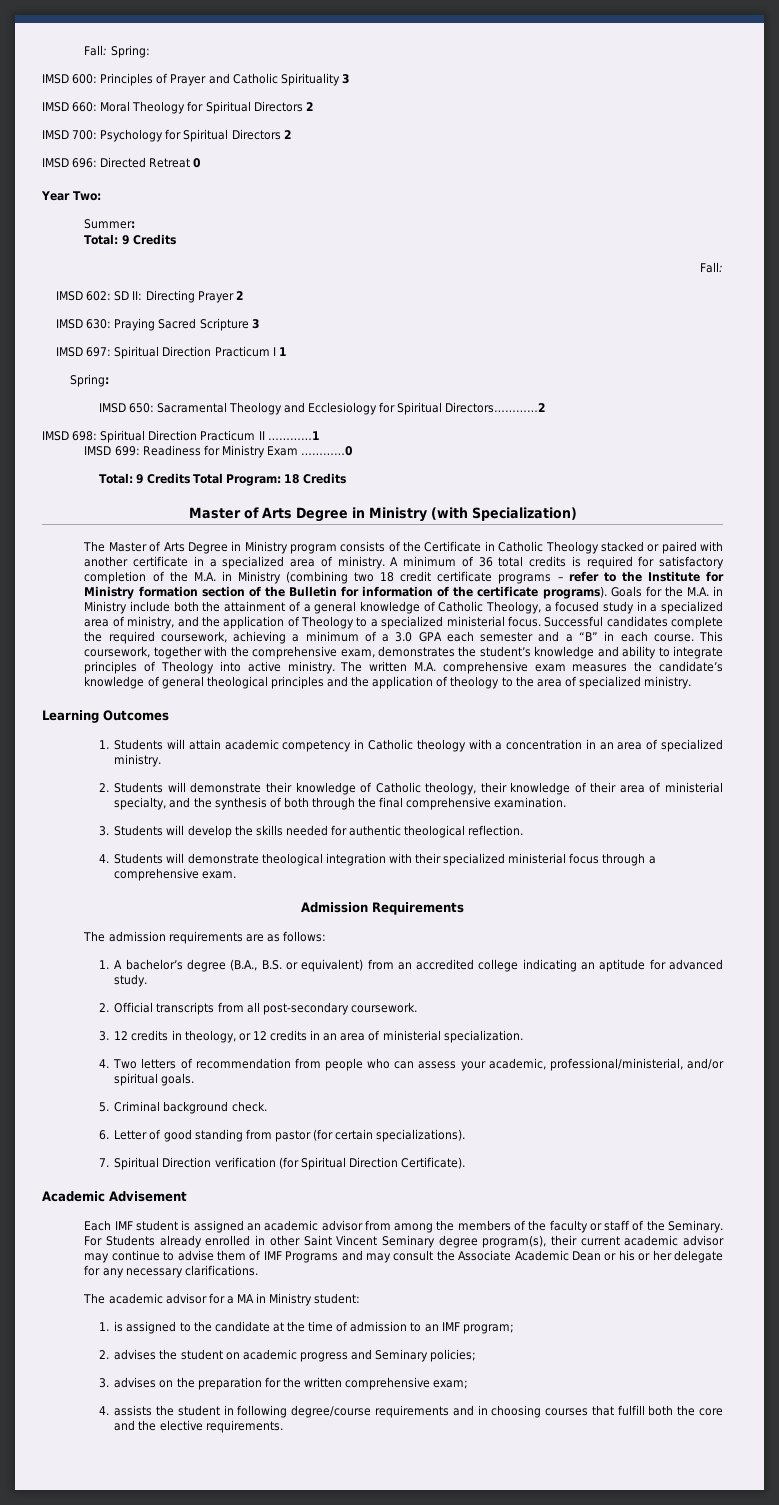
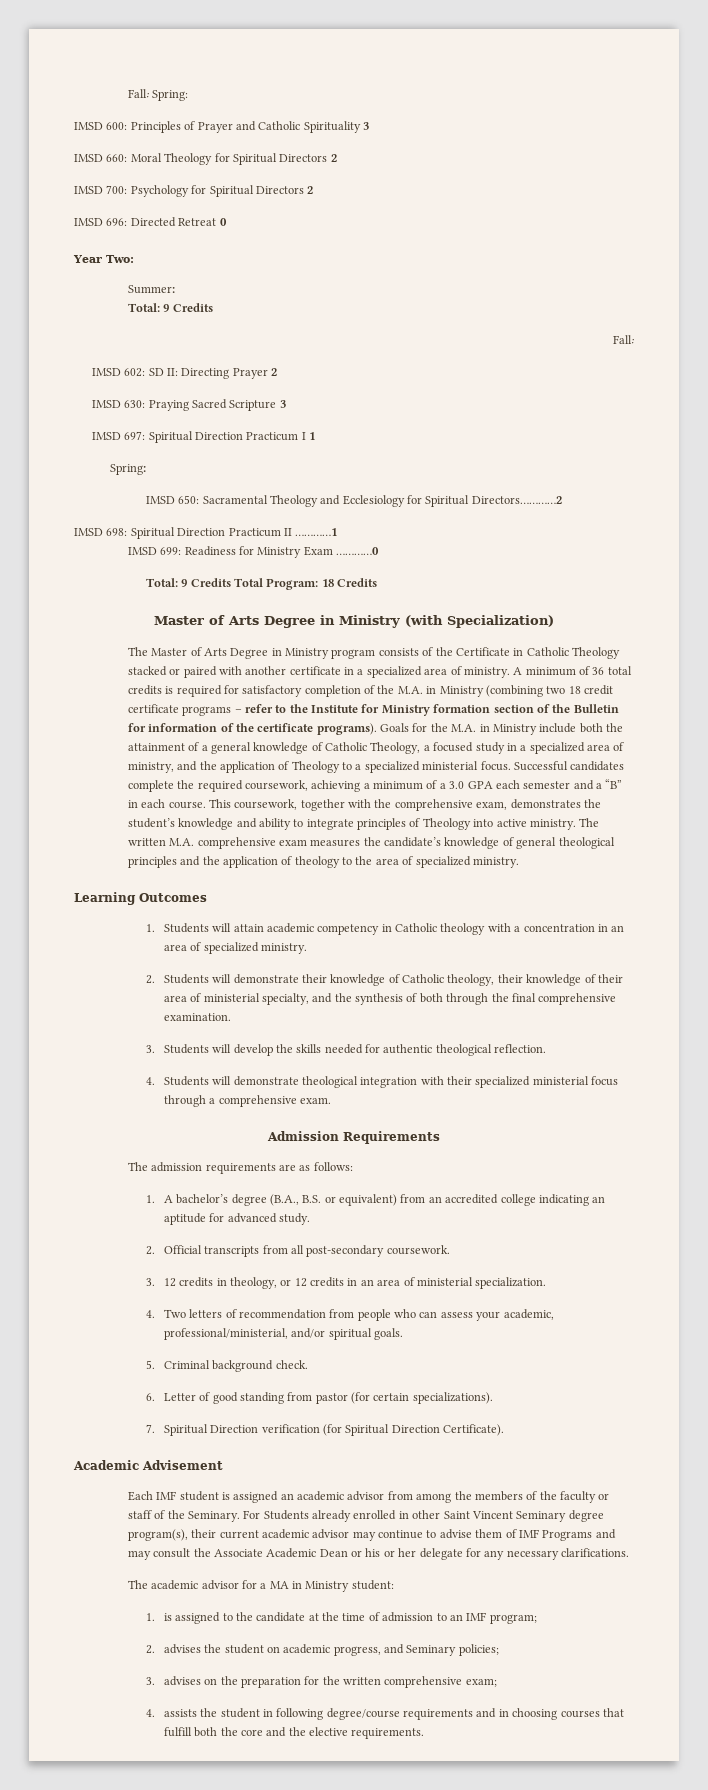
[299,1352,348,1362] progress -> [333,1646,381,1656] progress,

